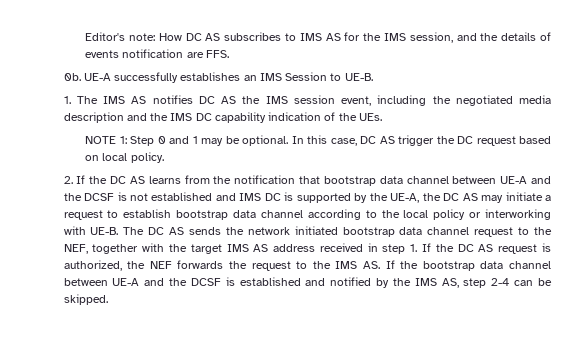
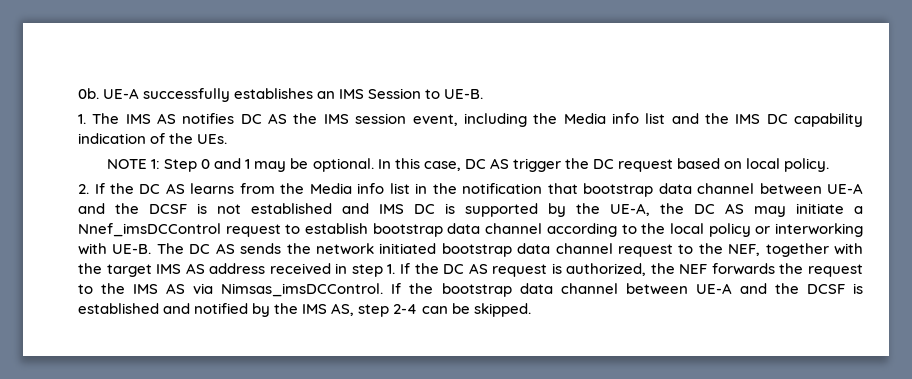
[85,32,551,43] [85,49,229,58] Editor's note: How DC AS subscribes to IMS AS for the IMS session, and the details of events notification are FFS. // -> (78, 93) none
[455,95,551,106] [63,112,124,123] negotiated media description -> [563,113,666,124] Media info list
(232, 180) none -> [309,183,457,194] Media info list in the
(551, 198) none -> [78,223,222,237] Nnef_imsDCControl
[362,261,380,269] AS. -> [166,283,384,297] AS via Nimsas_imsDCControl.

